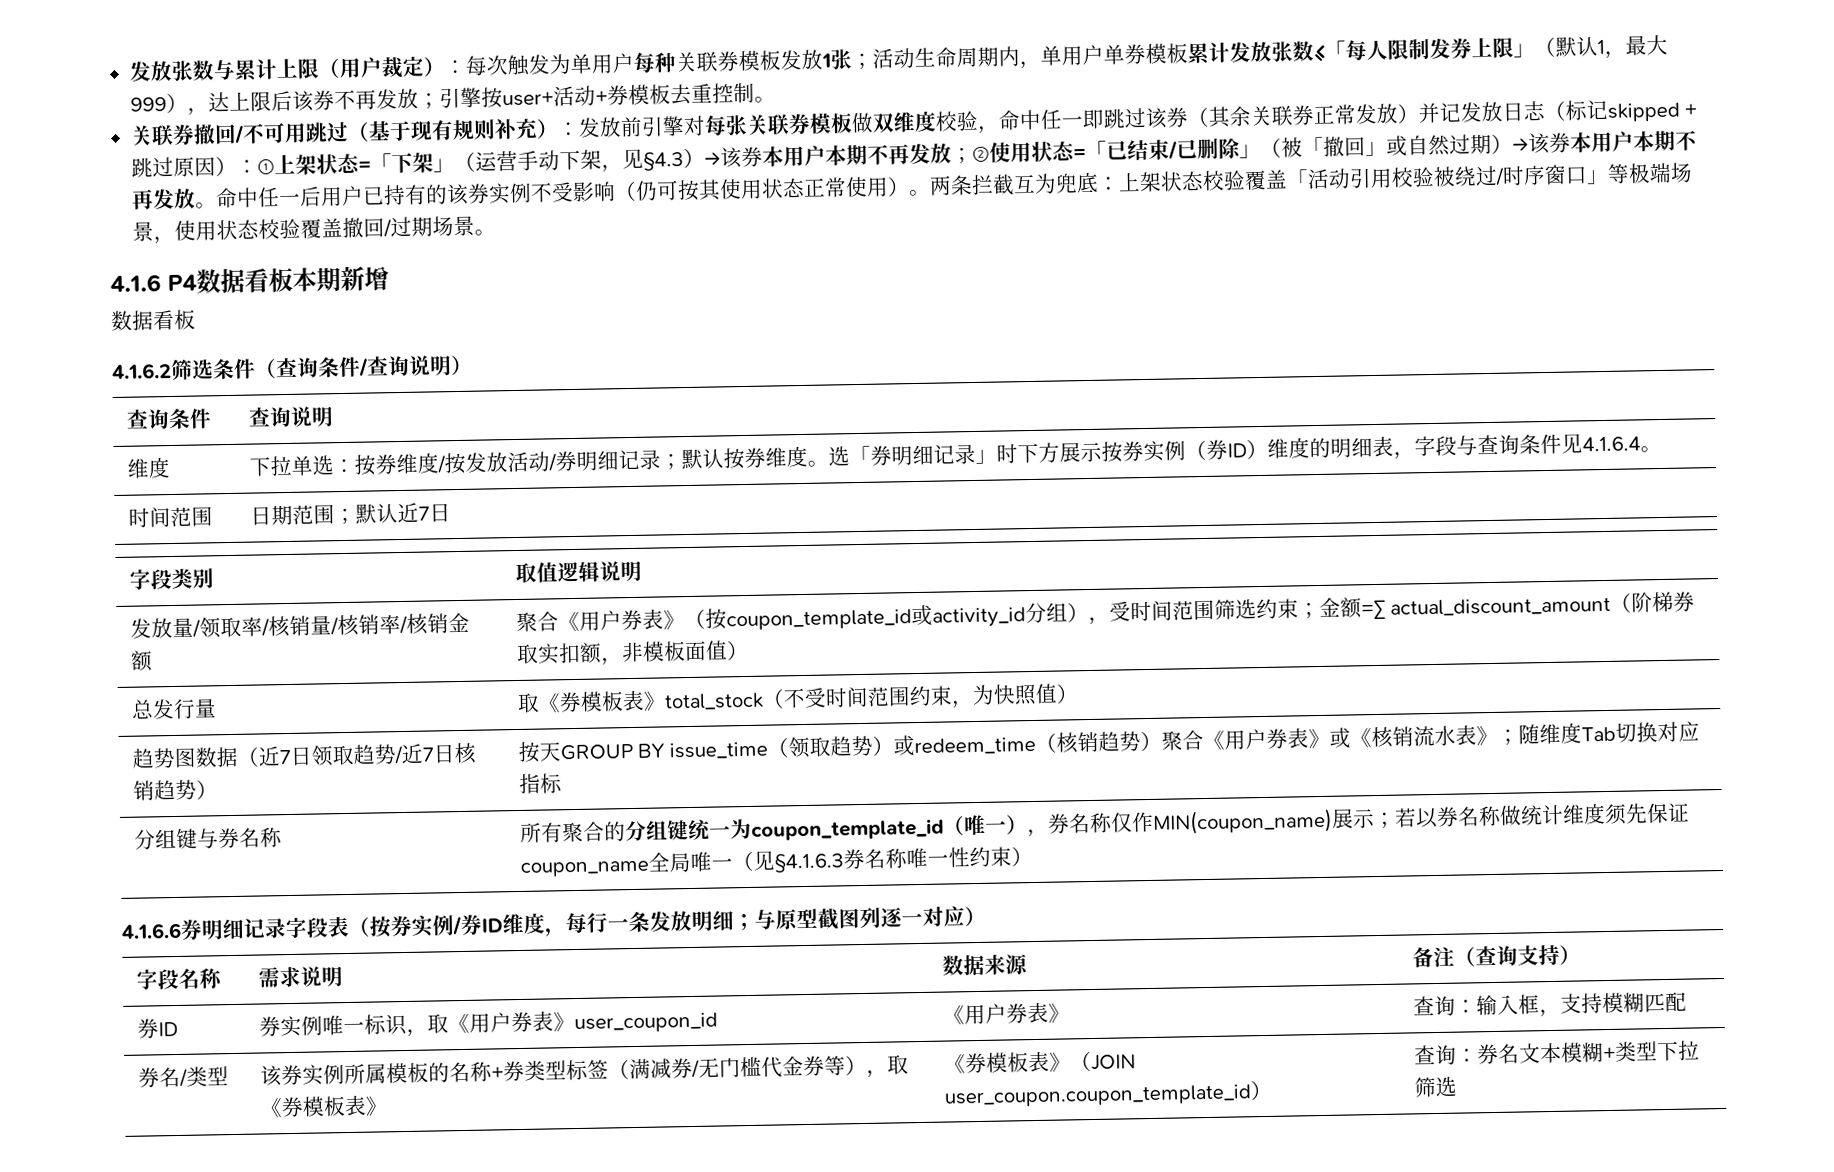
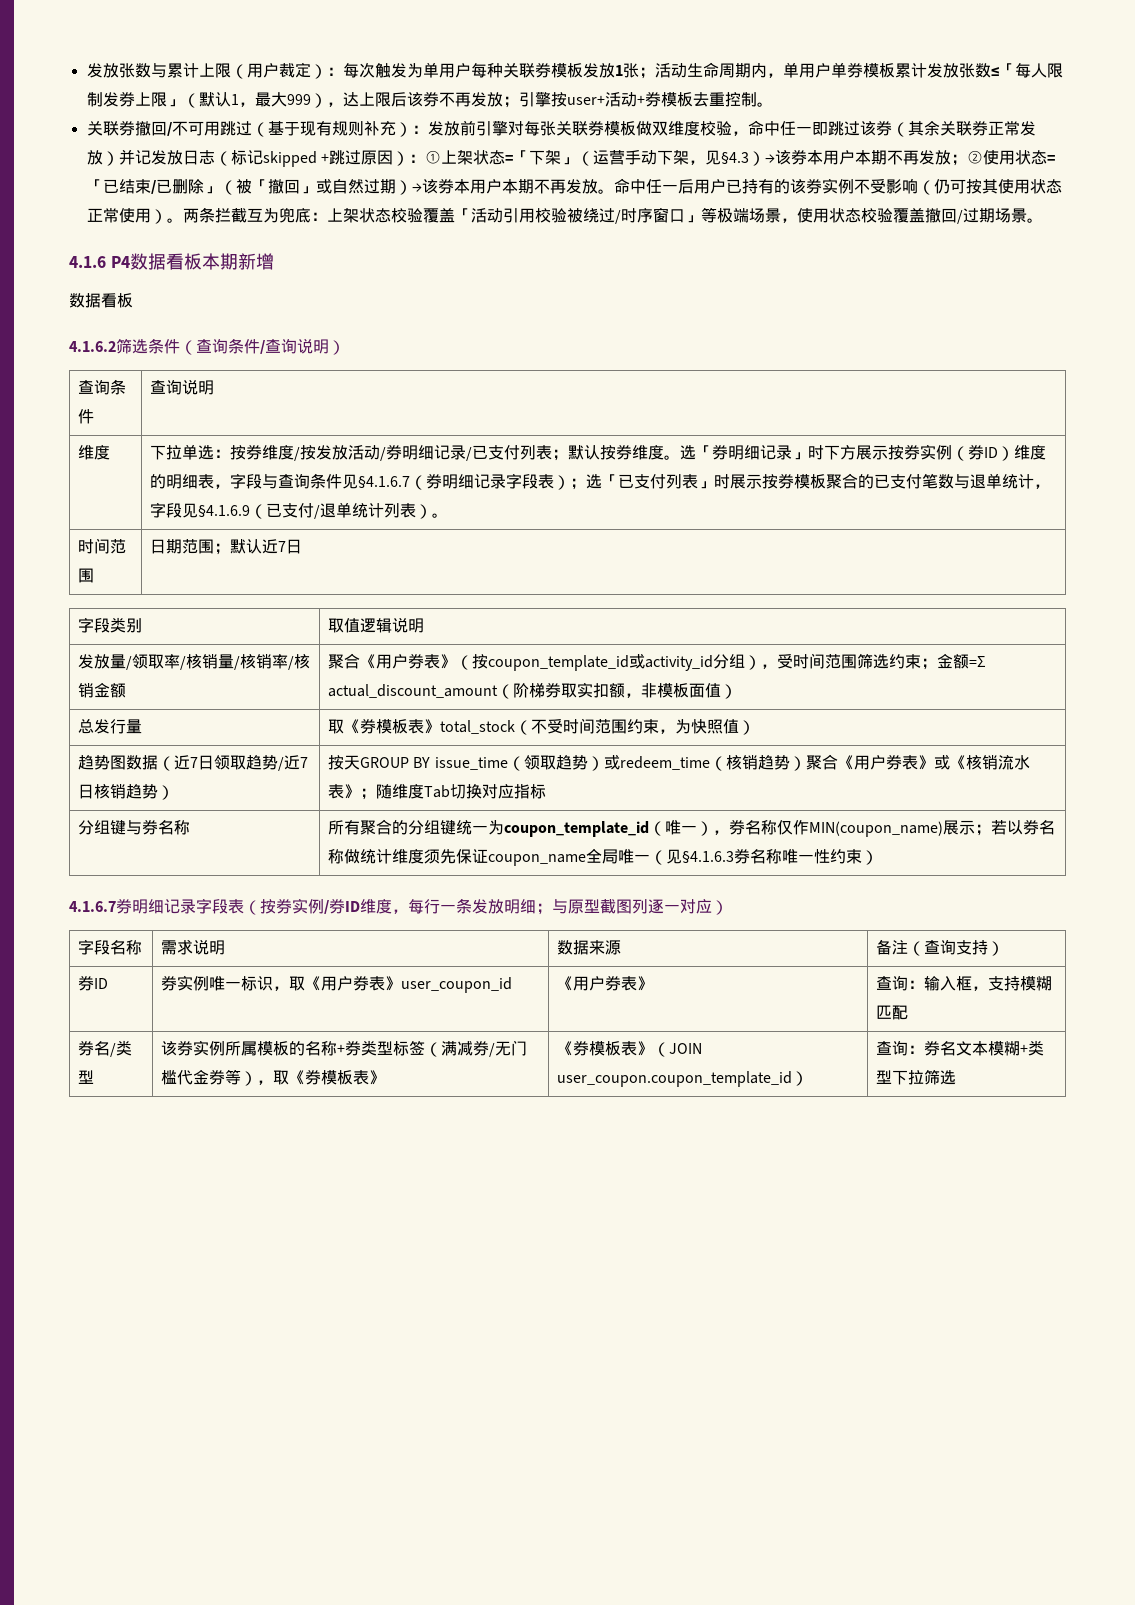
(661, 459) none -> [465,445,552,461] /已支付列表
[1581,436,1641,452] 4.1.6.4 -> [357,473,1050,490] [149,502,432,519] §4.1.6.7（券明细记录字段表）；选「已支付列表」时展示按券模板聚合的已支付笔数与退单统计，字段见§4.1.6.9（已支付/退单统计列表）
[121,922,182,939] 4.1.6.6 -> [69,901,116,912] 4.1.6.7

